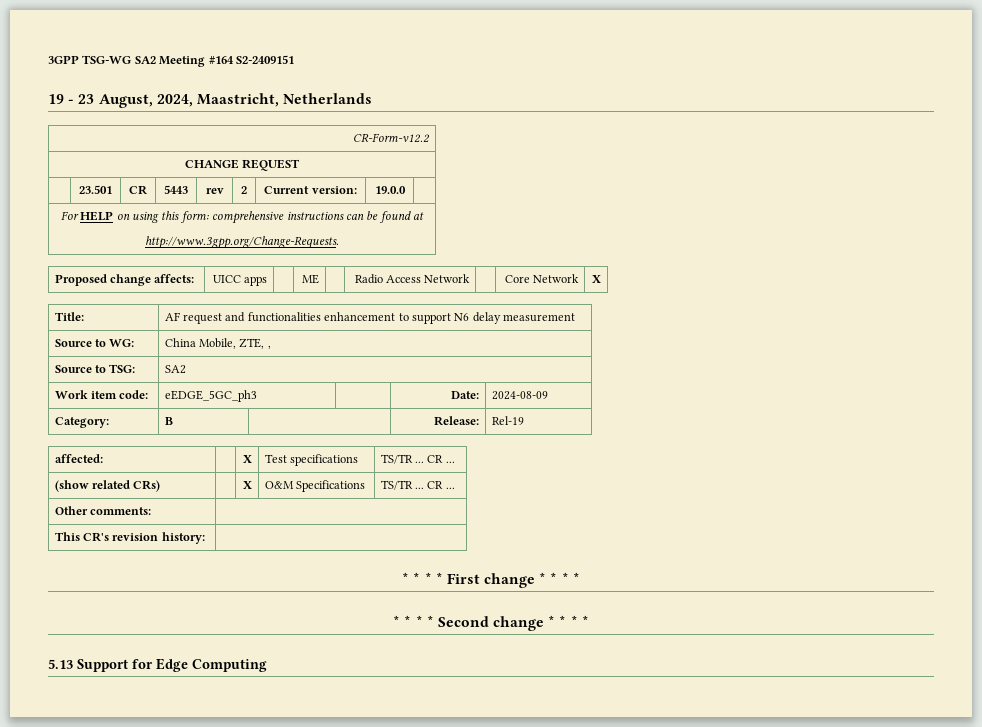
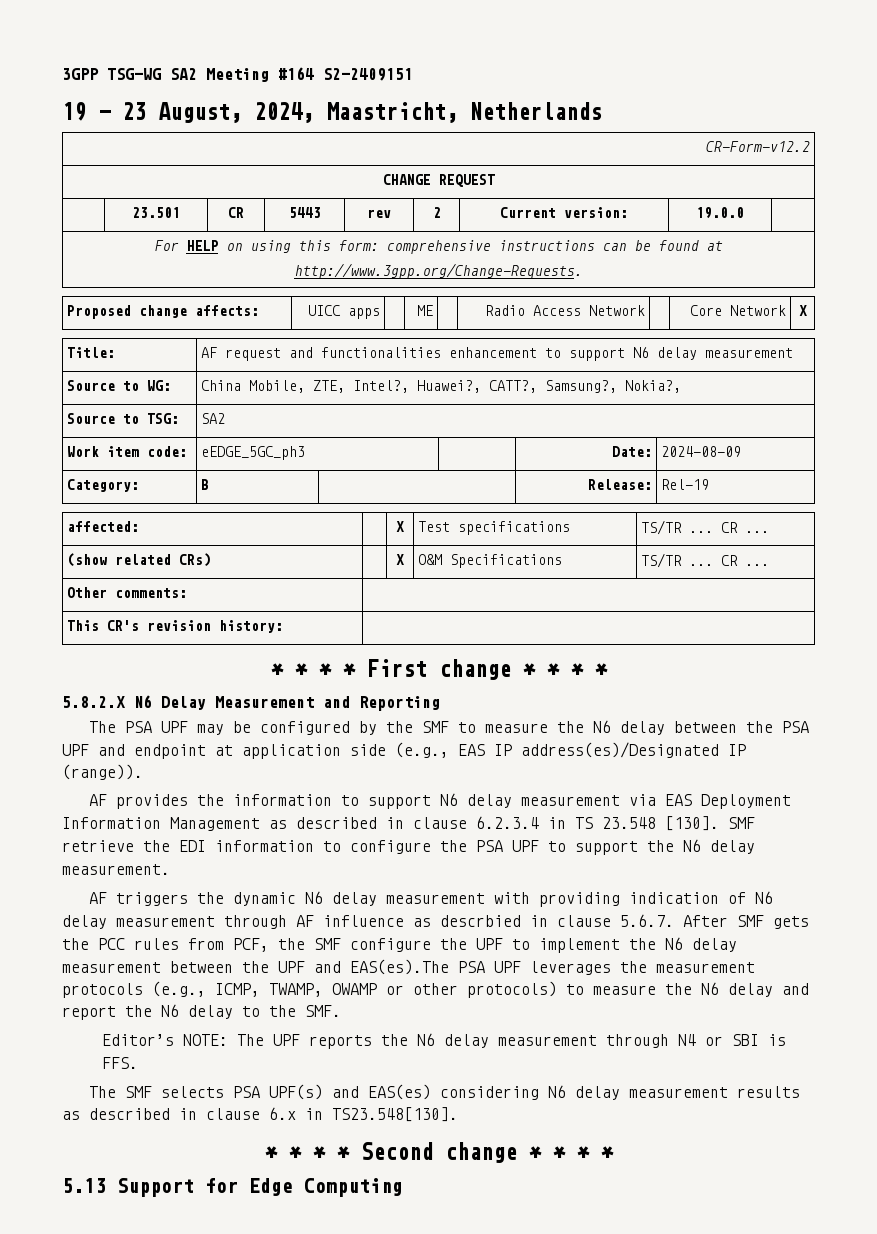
[267,345,271,349] , -> [353,380,682,393] Intel?, Huawei?, CATT?, Samsung?, Nokia?,
(580, 578) none -> [62,695,440,711] [88,720,809,735] [62,742,746,759] [62,764,143,780] [88,793,791,809] [62,816,755,831] [62,839,755,855] [62,864,170,875] [88,891,773,907] [62,914,809,929] [62,937,737,953] [62,959,755,975] [62,981,809,998] [62,1004,341,1020] [102,1033,787,1049] [102,1057,139,1069] [88,1084,800,1100] [62,1107,458,1122] // 5.8.2.X N6 Delay Measurement and Reporting // The PSA UPF may be configured by the SMF to measure the N6 delay between the PSA UPF and endpoint at application side (e.g., EAS IP address(es)/Designated IP (range)). // AF provides the information to support N6 delay measurement via EAS Deployment Information Management as described in clause 6.2.3.4 in TS 23.548 [130]. SMF retrieve the EDI information to configure the PSA UPF to support the N6 delay measurement. // AF triggers the dynamic N6 delay measurement with providing indication of N6 delay measurement through AF influence as descrbied in clause 5.6.7. After SMF gets the PCC rules from PCF, the SMF configure the UPF to implement the N6 delay measurement between the UPF and EAS(es).The PSA UPF leverages the measurement protocols (e.g., ICMP, TWAMP, OWAMP or other protocols) to measure the N6 delay and report the N6 delay to the SMF. // Editor’s NOTE: The UPF reports the N6 delay measurement through N4 or SBI is FFS. // The SMF selects PSA UPF(s) and EAS(es) considering N6 delay measurement results as described in clause 6.x in TS23.548[130].

